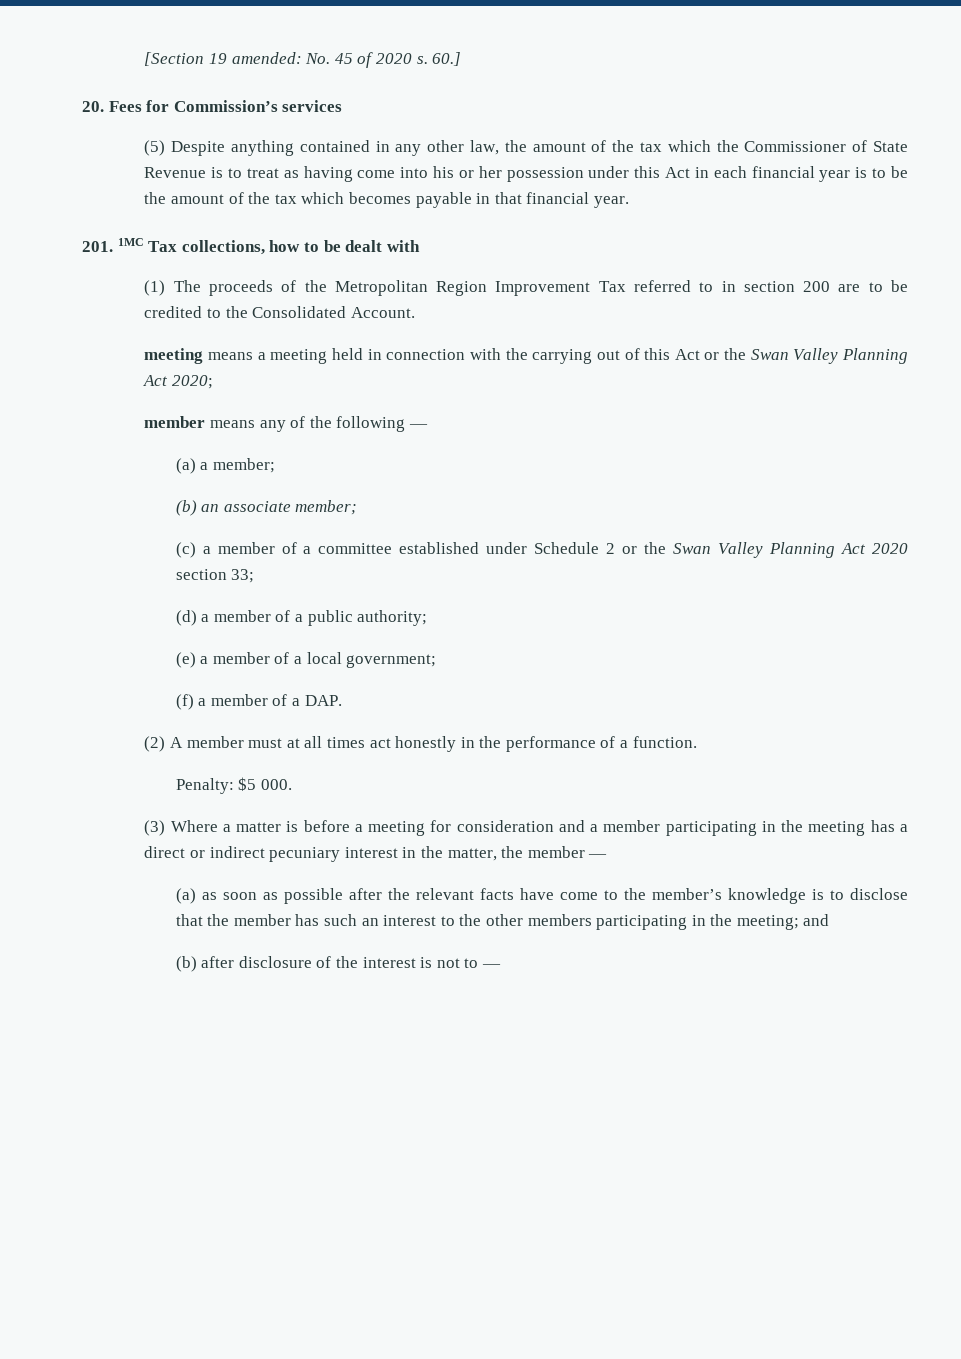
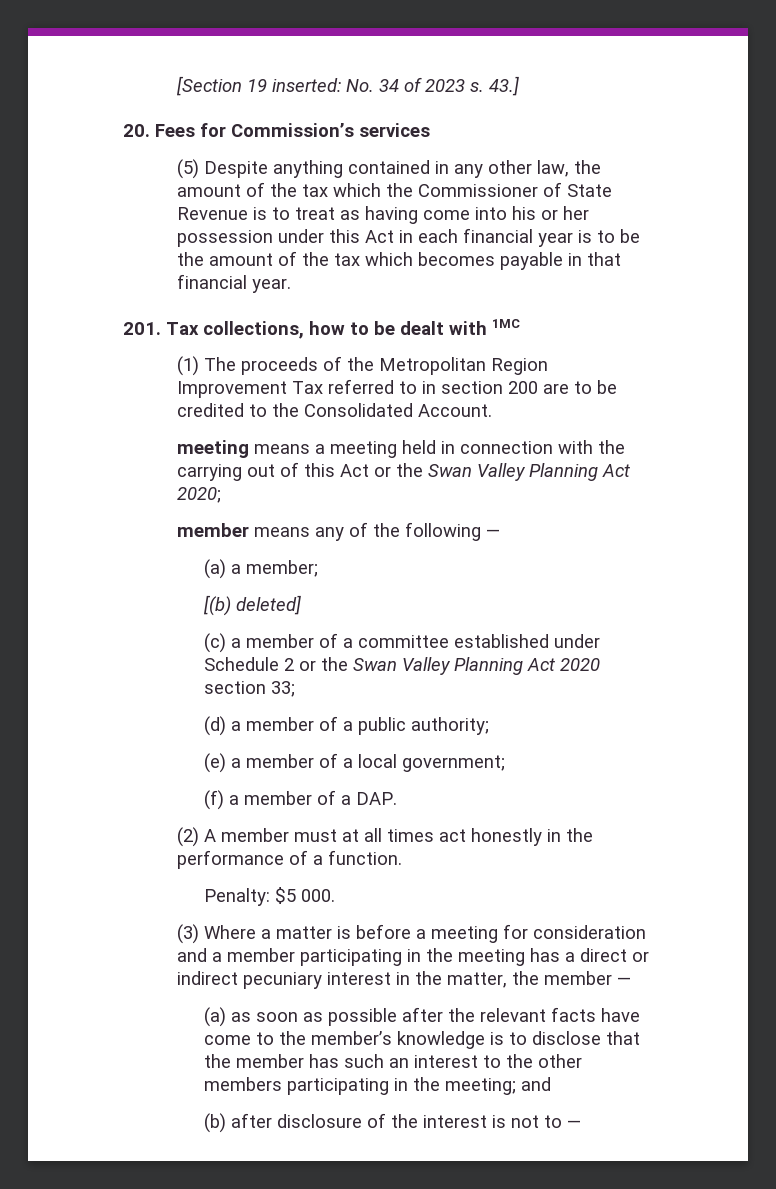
[231,52,462,68] amended: No. 45 of 2020 s. 60.] -> [272,76,520,96] inserted: No. 34 of 2023 s. 43.]
[117,238,144,246] 1MC -> (161, 328) none
(420, 246) none -> [492,319,520,328] 1MC
[175,500,358,516] (b) an associate member; -> [203,595,302,616] [(b) deleted]

